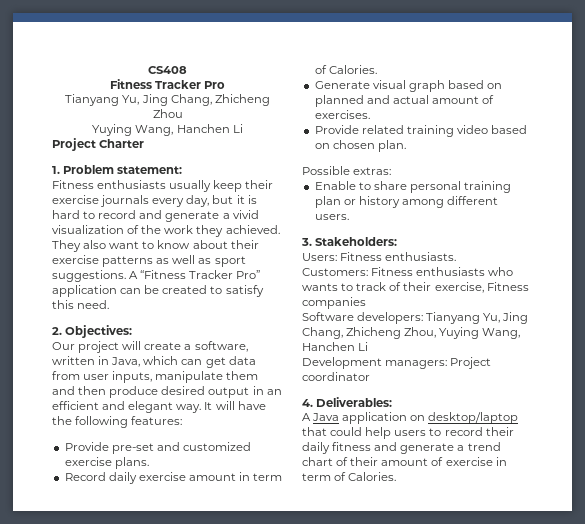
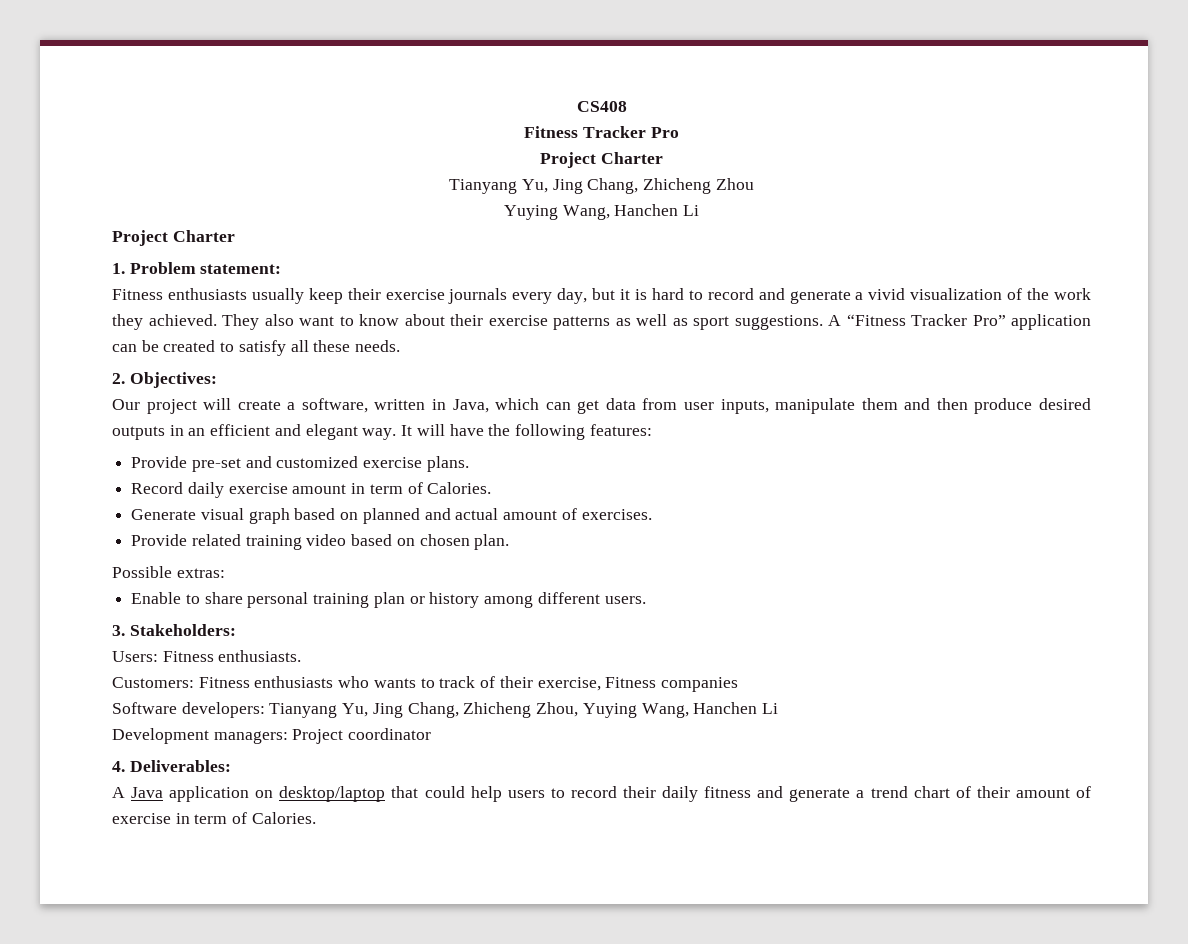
(226, 85) none -> [540,152,663,168] // Project Charter
[52,300,110,309] this need. -> [290,340,401,352] all these needs.
[208,387,250,398] output -> [112,426,165,440] outputs

